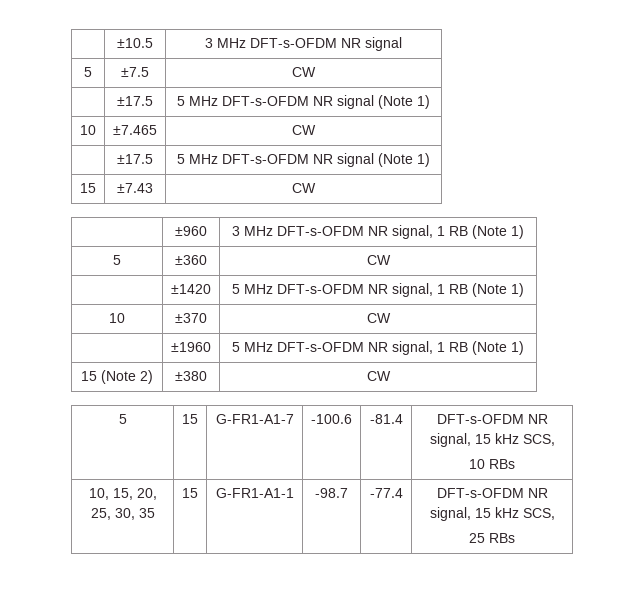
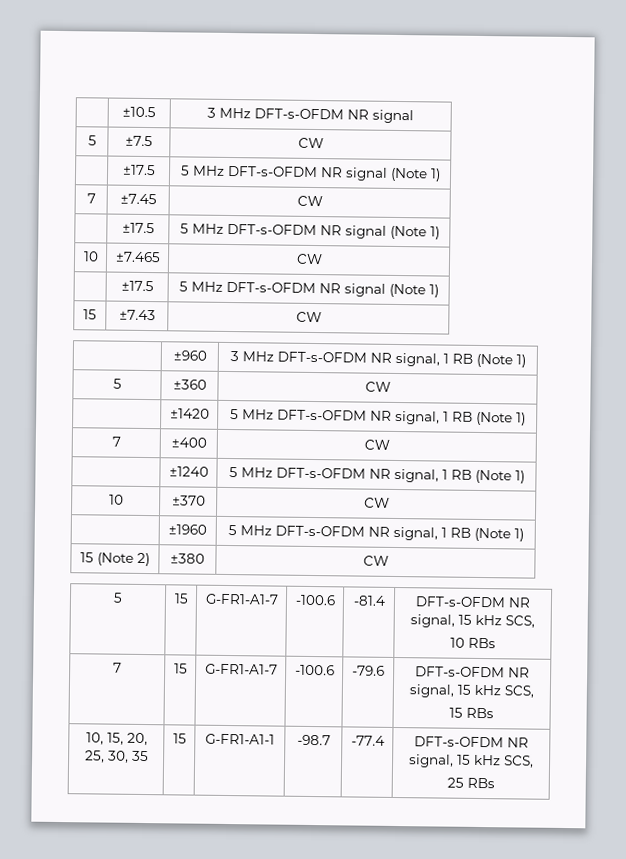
(430, 102) none -> [86,193,96,204] [119,193,157,205] [296,195,323,207] [121,222,155,234] [179,223,440,240] // 7 | ±7.45 | CW // | ±17.5 | 5 MHz DFT-s-OFDM NR signal (Note 1)
(524, 290) none -> [111,436,121,447] [170,437,207,448] [363,439,390,450] [168,466,209,477] [228,467,525,484] // 7 | ±400 | CW // | ±1240 | 5 MHz DFT-s-OFDM NR signal, 1 RB (Note 1)
(515, 464) none -> [113,662,122,673] [173,663,188,674] [204,663,278,675] [294,664,335,676] [352,665,385,676] [415,666,530,678] [409,684,534,698] [449,707,494,719] // 7 | 15 | G-FR1-A1-7 | -100.6 | -79.6 | DFT-s-OFDM NR signal, 15 kHz SCS, // 15 RBs

